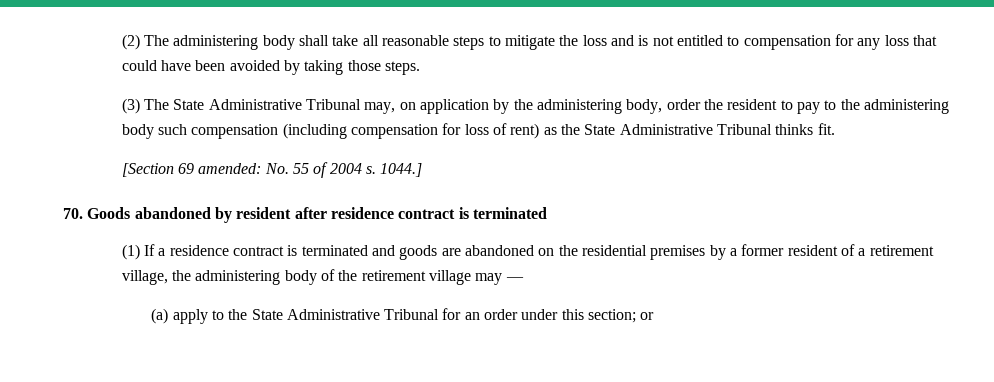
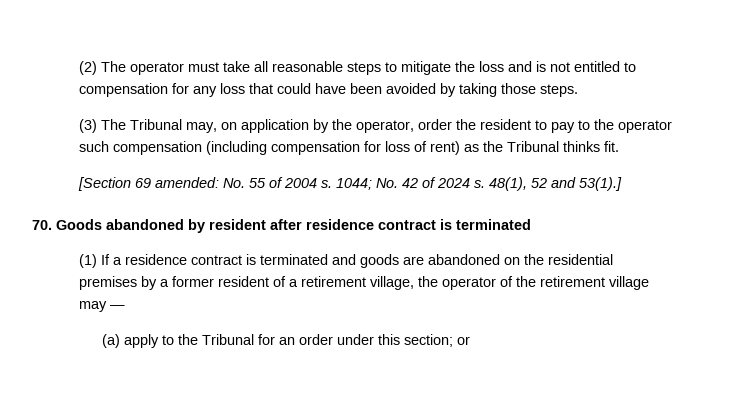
[173,35,330,50] administering body shall -> [129,62,219,75] operator must
[173,99,302,110] State Administrative -> (126, 124) none
[537,99,663,114] administering body, -> [355,120,414,133] operator,
[863,99,949,114] [121,124,154,139] administering body -> [617,120,672,133] operator
[584,124,713,135] State Administrative -> (503, 146) none
[380,163,423,177] 1044.] -> [335,177,622,191] 1044; No. 42 of 2024 s. 48(1), 52 and 53(1).]
[195,270,317,285] administering body -> [441,277,496,290] operator
[251,309,380,320] State Administrative -> (199, 339) none

